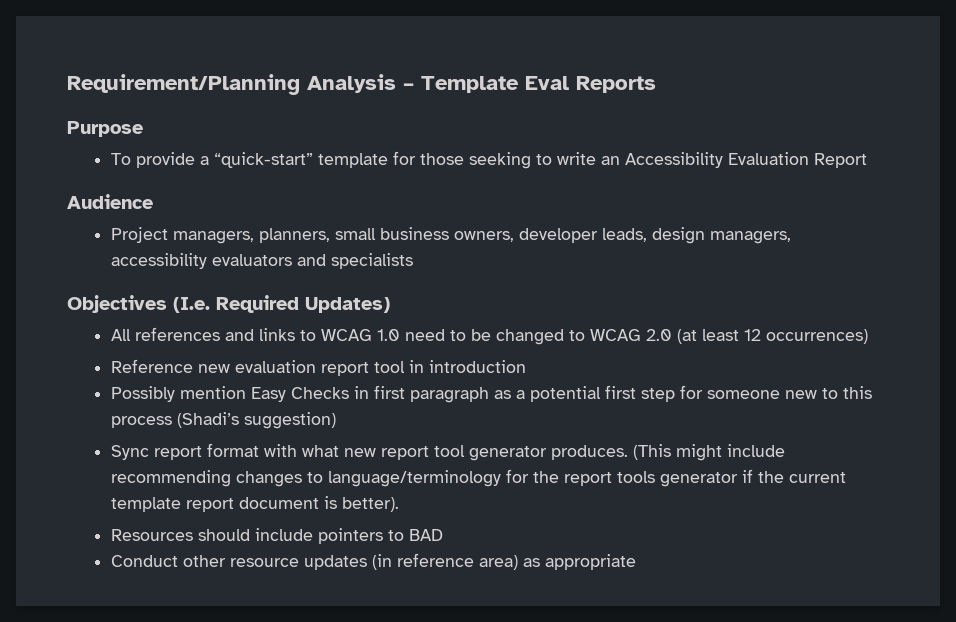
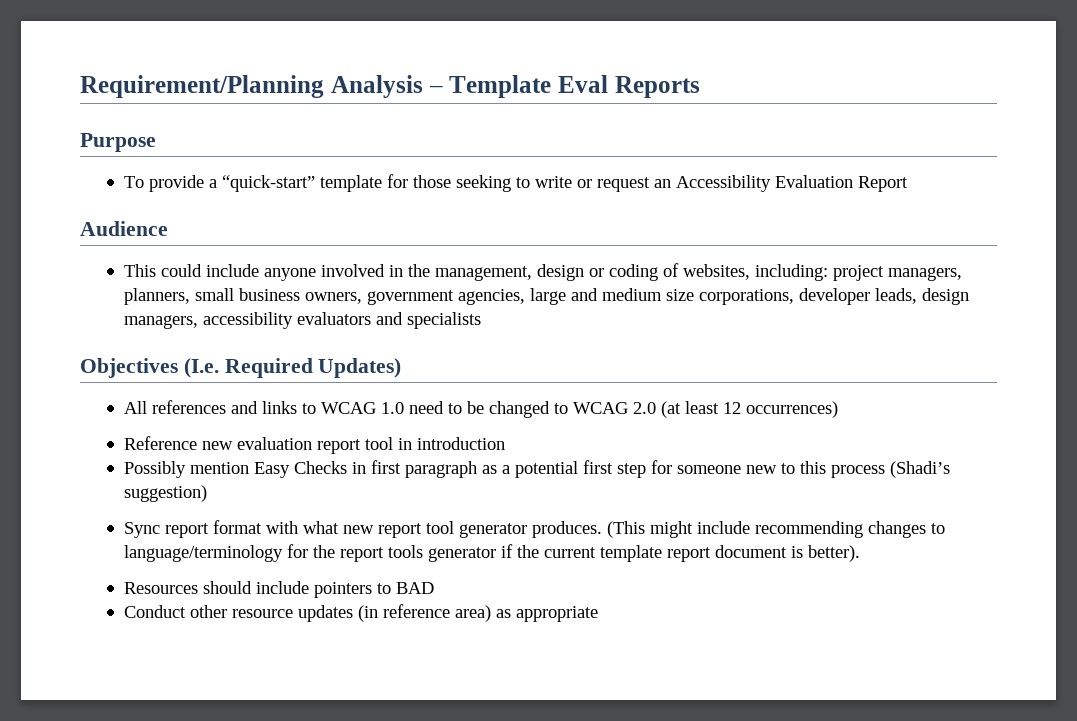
(597, 158) none -> [576,177,650,192] or request
[111,227,169,243] Project -> [123,263,884,281] This could include anyone involved in the management, design or coding of websites, including: project
(515, 236) none -> [366,288,794,305] government agencies, large and medium size corporations,

